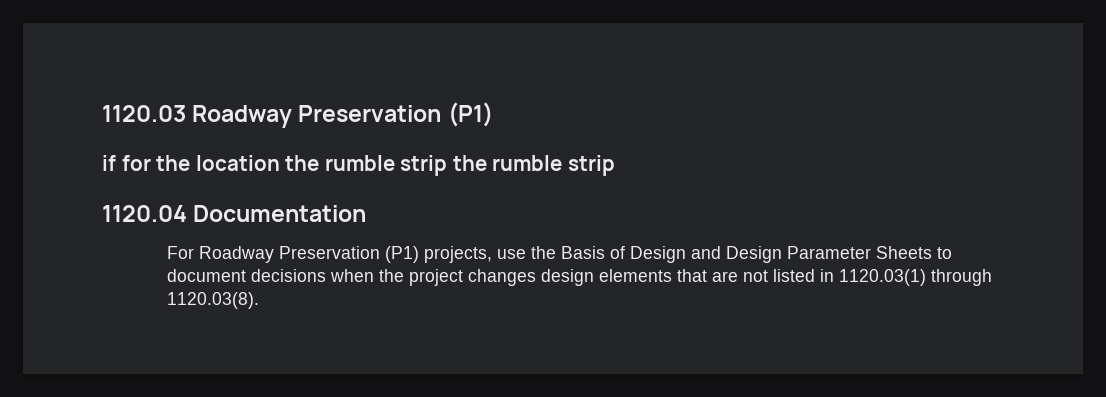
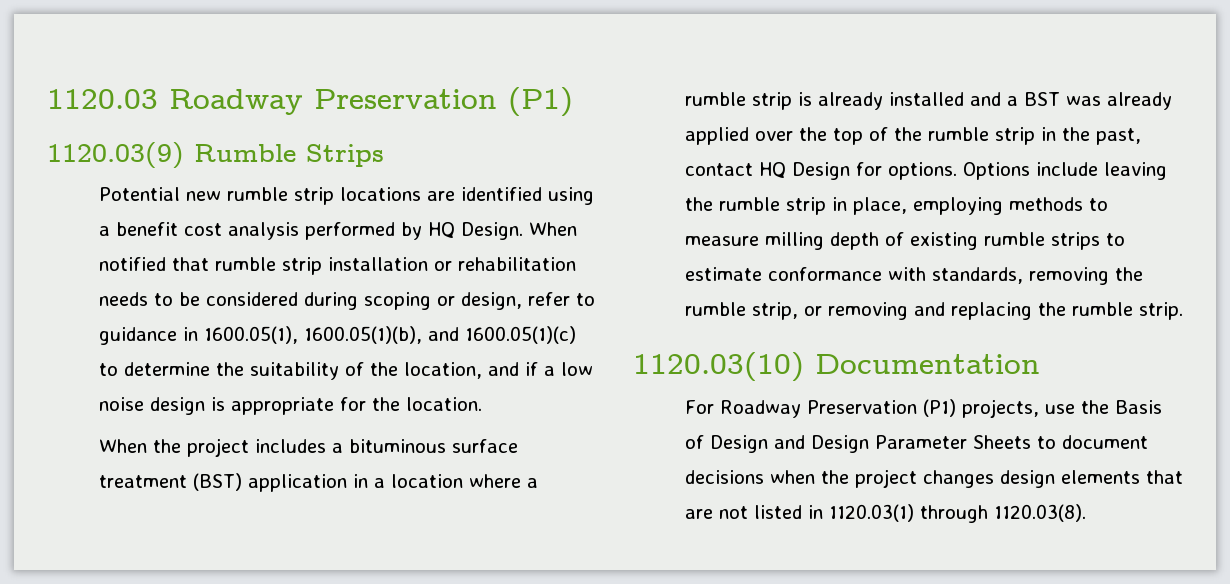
[102,155,615,176] [102,205,187,222] if for the location the rumble strip the rumble strip // 1120.04 -> [47,142,384,169] [98,187,594,205] [98,222,577,240] [98,257,576,275] [98,292,595,310] [98,326,576,345] [98,362,593,380] [98,397,482,415] [98,438,518,457] [98,473,538,492] [684,92,1172,110] [684,127,1141,145] [684,162,1167,180] [684,197,1108,215] [684,232,1125,250] [684,267,1143,285] [684,302,1183,320] [633,352,804,382] 1120.03(9) Rumble Strips // Potential new rumble strip locations are identified using a benefit cost analysis performed by HQ Design. When notified that rumble strip installation or rehabilitation needs to be considered during scoping or design, refer to guidance in 1600.05(1), 1600.05(1)(b), and 1600.05(1)(c) to determine the suitability of the location, and if a low noise design is appropriate for the location. // When the project includes a bituminous surface treatment (BST) application in a location where a rumble strip is already installed and a BST was already applied over the top of the rumble strip in the past, contact HQ Design for options. Options include leaving the rumble strip in place, employing methods to measure milling depth of existing rumble strips to estimate conformance with standards, removing the rumble strip, or removing and replacing the rumble strip. // 1120.03(10)

